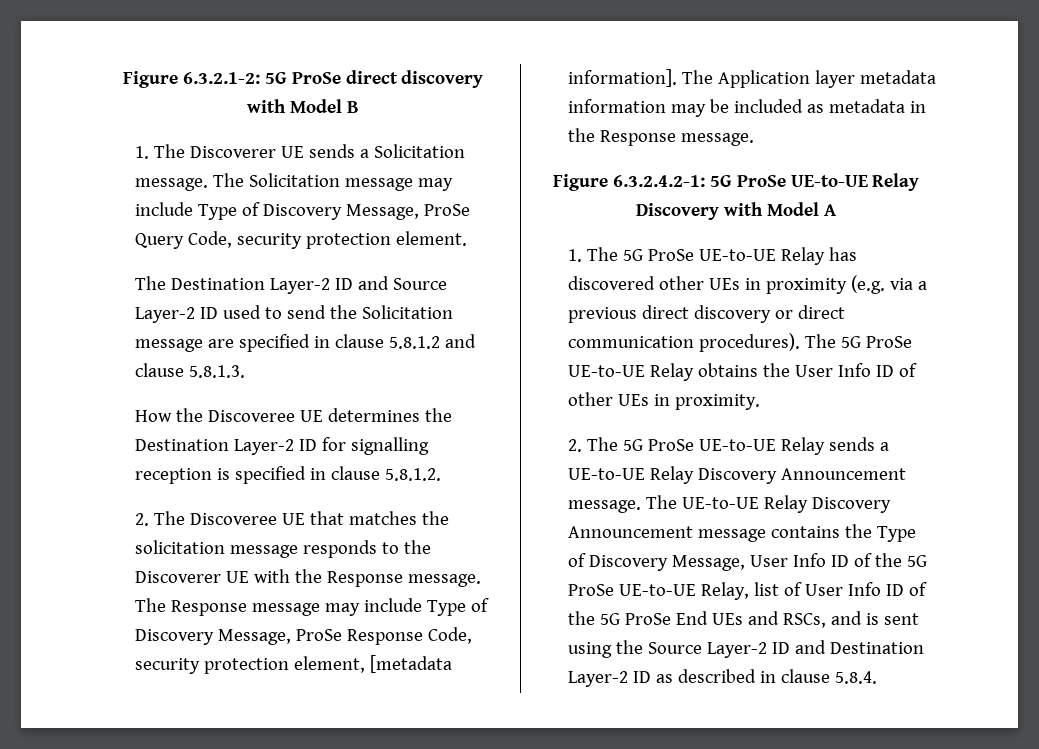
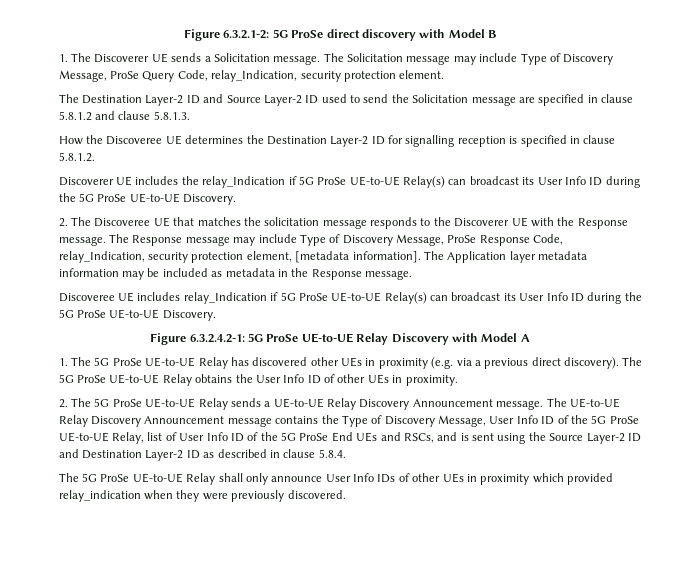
(232, 239) none -> [211,70,298,82] relay_Indication,
(441, 474) none -> [58,176,640,188] [58,193,237,205] // Discoverer UE includes the relay_Indication if 5G ProSe UE-to-UE Relay(s) can broadcast its User Info ID during the 5G ProSe UE-to-UE Discovery.
(472, 635) none -> [58,251,145,263] relay_Indication,
(754, 139) none -> [58,292,642,304] [58,309,216,321] // Discoveree UE includes relay_Indication if 5G ProSe UE-to-UE Relay(s) can broadcast its User Info ID during the 5G ProSe UE-to-UE Discovery.
[693,305,845,323] [567,333,800,352] discovery or direct communication procedures). -> [564,357,620,369] discovery).
(877, 677) none -> [58,473,614,485] [58,490,346,502] // The 5G ProSe UE-to-UE Relay shall only announce User Info IDs of other UEs in proximity which provided relay_indication when they were previously discovered.

